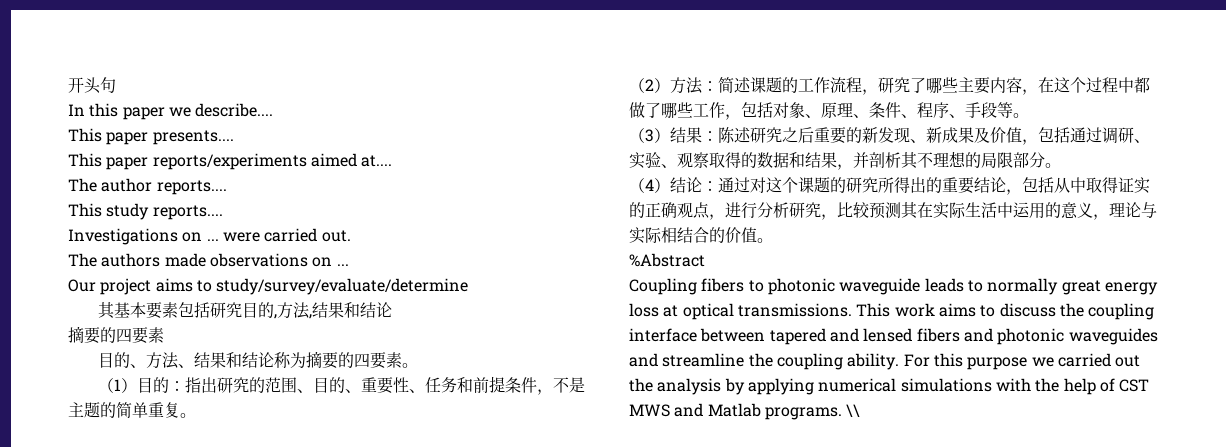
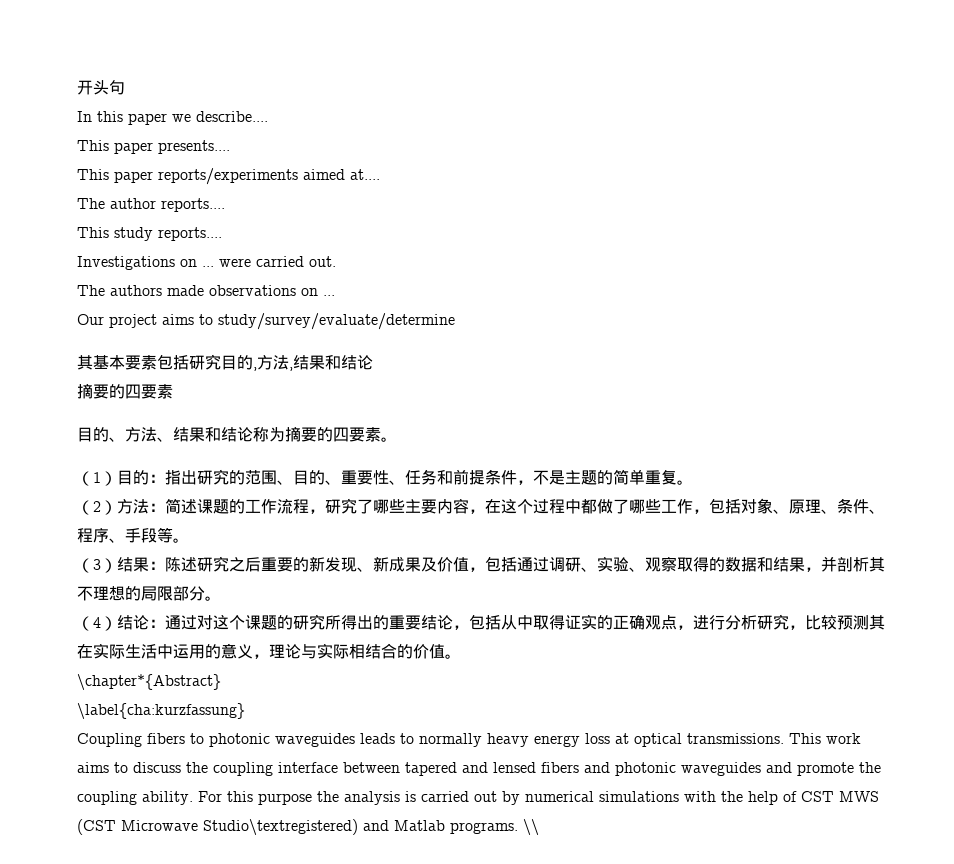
[629,253,705,267] %Abstract -> [77,674,221,690] [77,703,245,719] \chapter*{Abstract} // \label{cha:kurzfassung}
[839,278,921,295] waveguide -> [275,733,355,747] waveguides
[1061,280,1101,295] great -> [487,733,529,747] heavy
[662,353,745,367] streamline -> [797,762,854,776] promote
[1031,353,1141,367] [629,378,814,395] we carried out the analysis by applying -> [317,791,520,805] the analysis is carried out by
(670, 410) none -> [77,819,358,835] (CST Microwave Studio\textregistered)

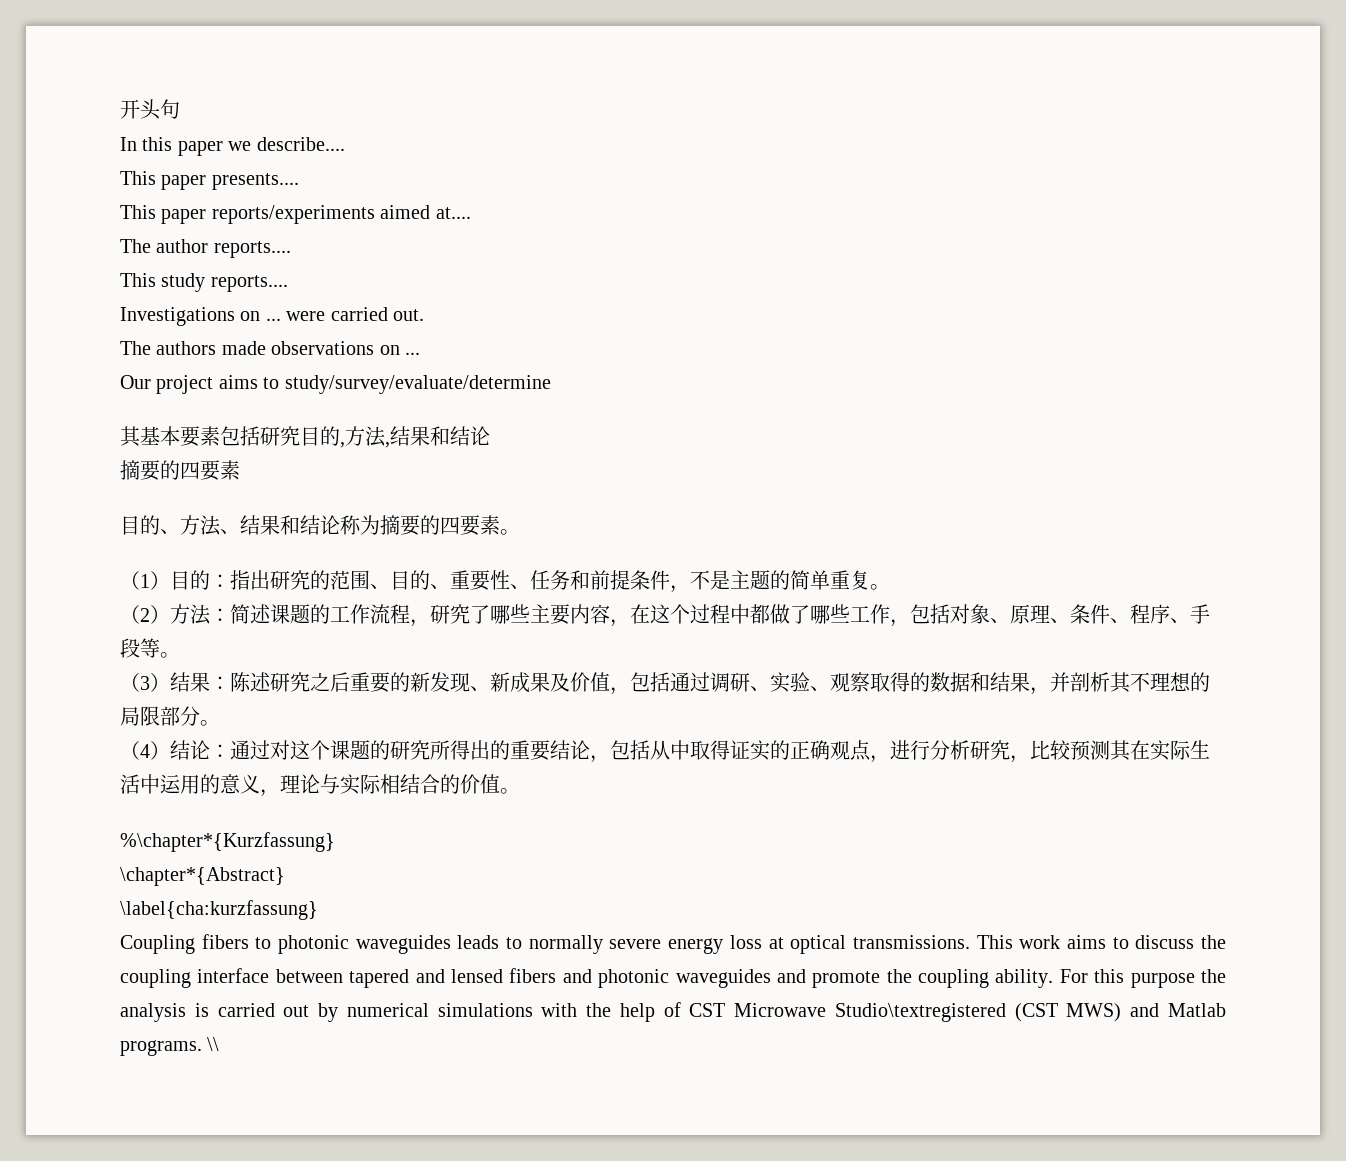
(461, 656) none -> [120,832,335,852] // %\chapter*{Kurzfassung}
[487,733,529,747] heavy -> [609,939,662,949] severe
[839,791,879,802] [77,819,358,835] MWS (CST Microwave Studio\textregistered) -> [734,1003,1122,1022] Microwave Studio\textregistered (CST MWS)

